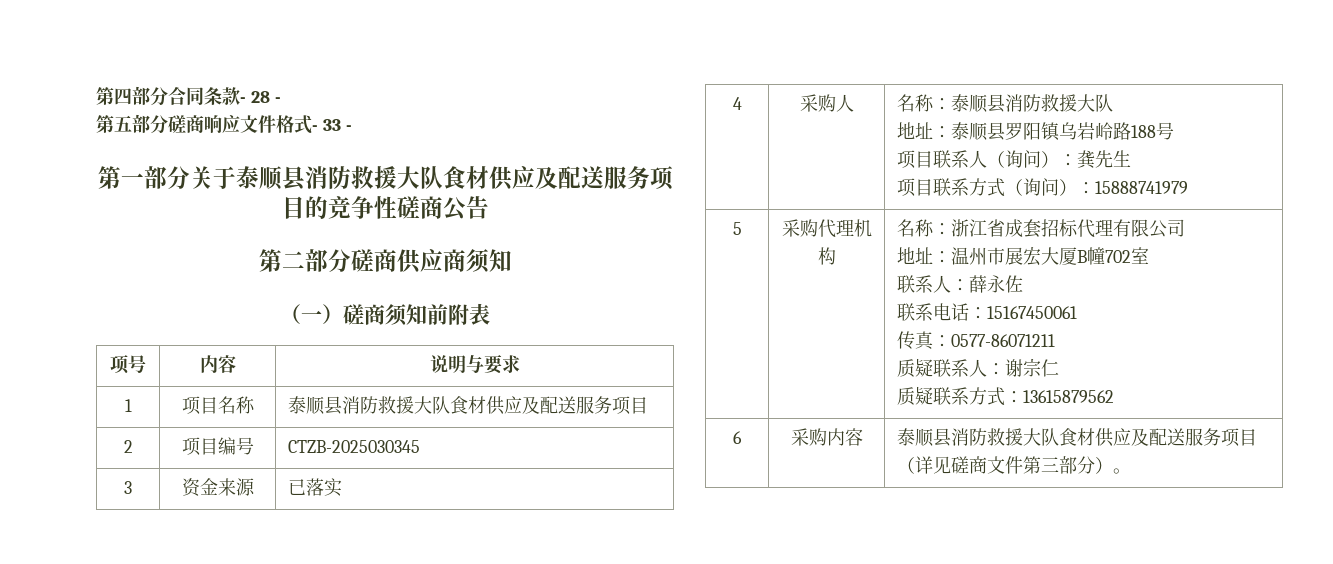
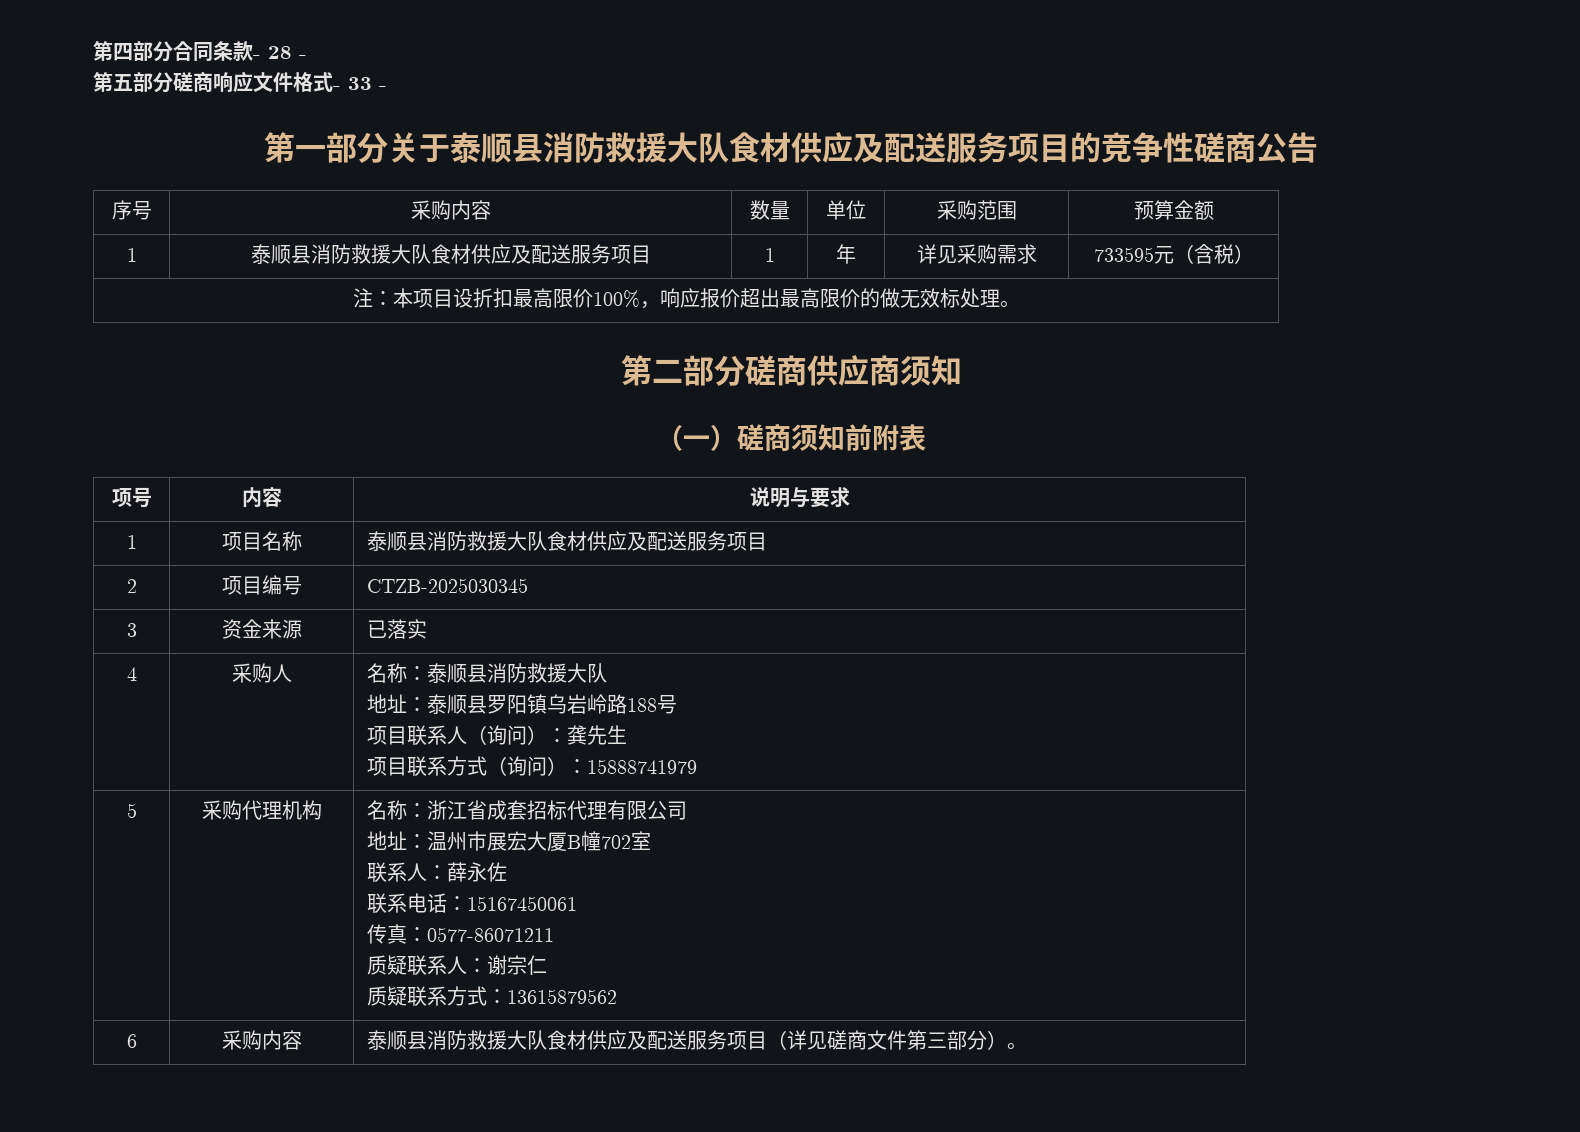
(489, 207) none -> [111,200,152,220] [410,200,491,220] [749,200,790,220] [826,200,866,220] [936,200,1017,220] [1133,200,1214,220] [126,248,137,262] [250,244,651,264] [764,248,775,262] [836,244,856,264] [916,244,1037,264] [1093,244,1254,264] [352,288,1020,309] // 序号 | 采购内容 | 数量 | 单位 | 采购范围 | 预算金额 // 1 | 泰顺县消防救援大队食材供应及配送服务项目 | 1 | 年 | 详见采购需求 | 733595元（含税） // 注：本项目设折扣最高限价100%，响应报价超出最高限价的做无效标处理。

